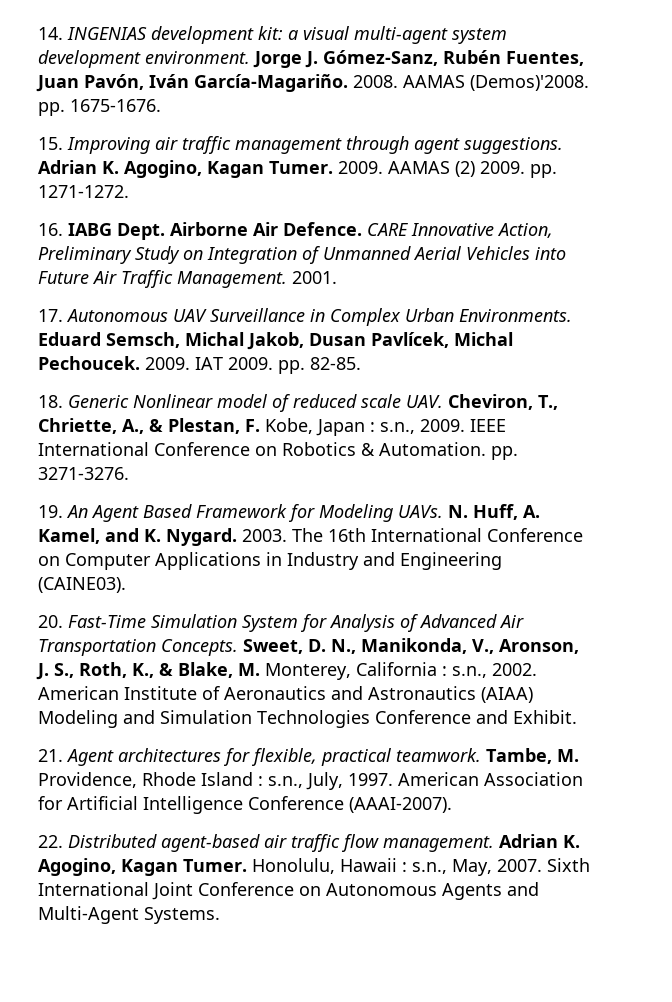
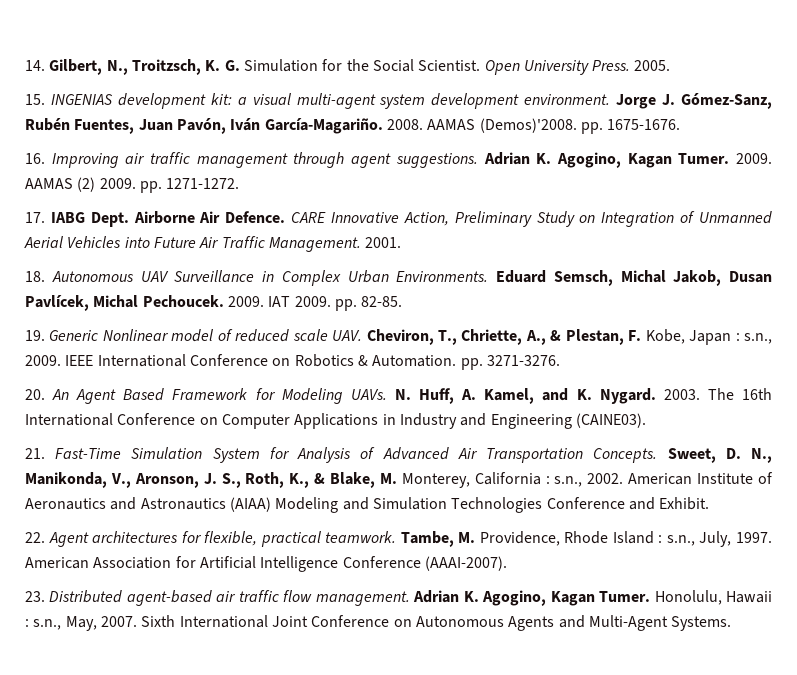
(63, 33) none -> [49,59,671,75] [25,94,45,105] Gilbert, N., Troitzsch, K. G. Simulation for the Social Scientist. Open University Press. 2005. // 15.
[38,137,63,150] 15. -> [25,153,45,164] 16.
[38,223,63,236] 16. -> [25,212,45,223] 17.
[38,309,63,322] 17. -> [25,271,45,282] 18.
[38,395,63,408] 18. -> [25,330,45,341] 19.
[38,505,63,518] 19. -> [25,389,45,400] 20.
[38,615,63,628] 20. -> [25,448,45,459] 21.
[38,749,63,762] 21. -> [25,532,45,543] 22.
[38,835,63,848] 22. -> [25,591,45,602] 23.

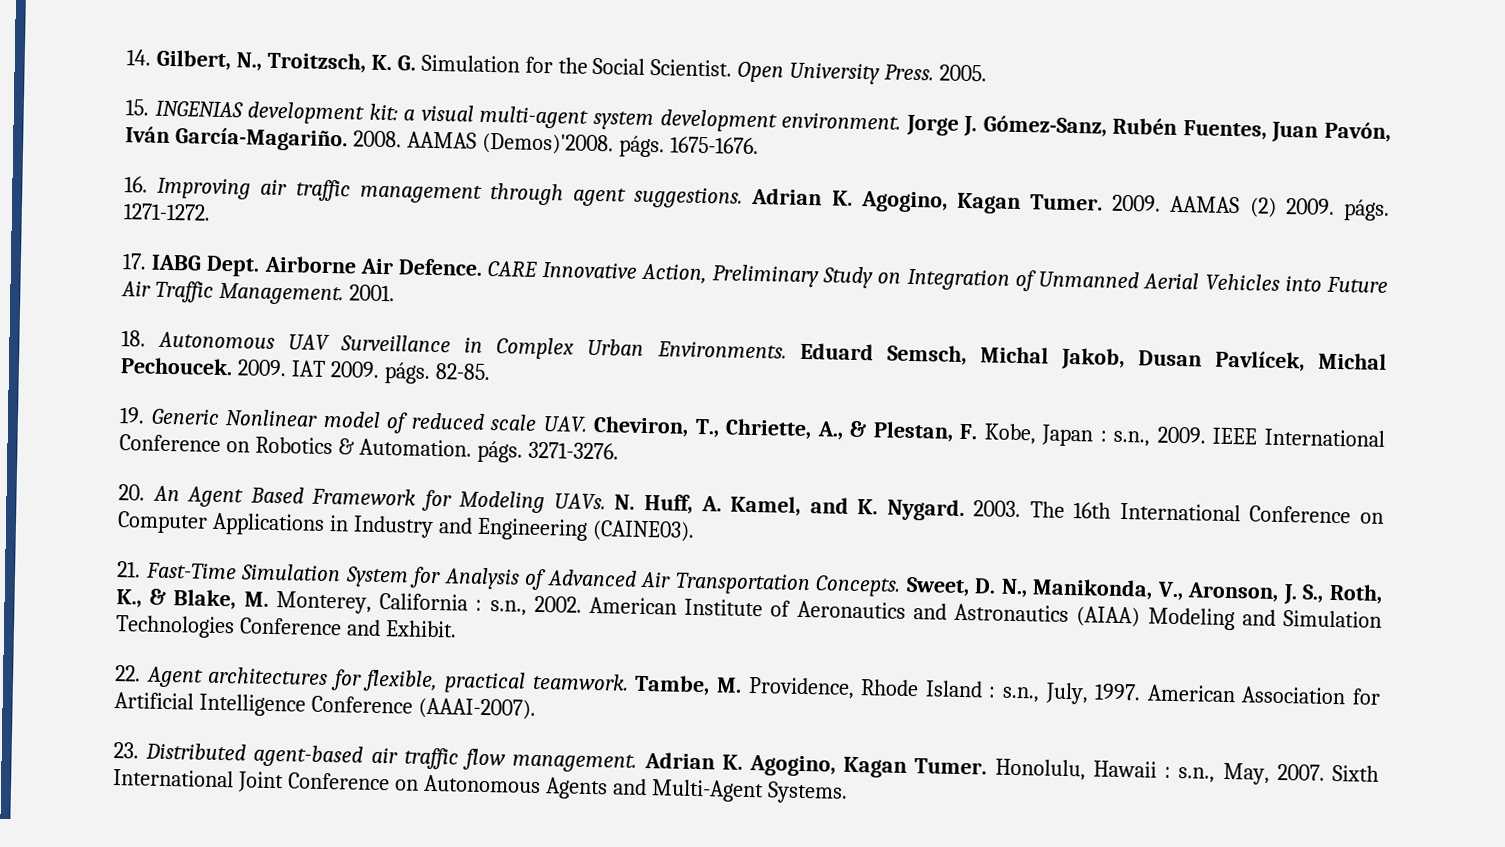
[580,122,603,134] pp. -> [618,135,665,158] págs.
[139,181,162,193] pp. -> [1343,199,1390,221] págs.
[334,299,357,311] pp. -> [383,362,431,384] págs.
[460,358,483,370] pp. -> [476,440,523,463] págs.

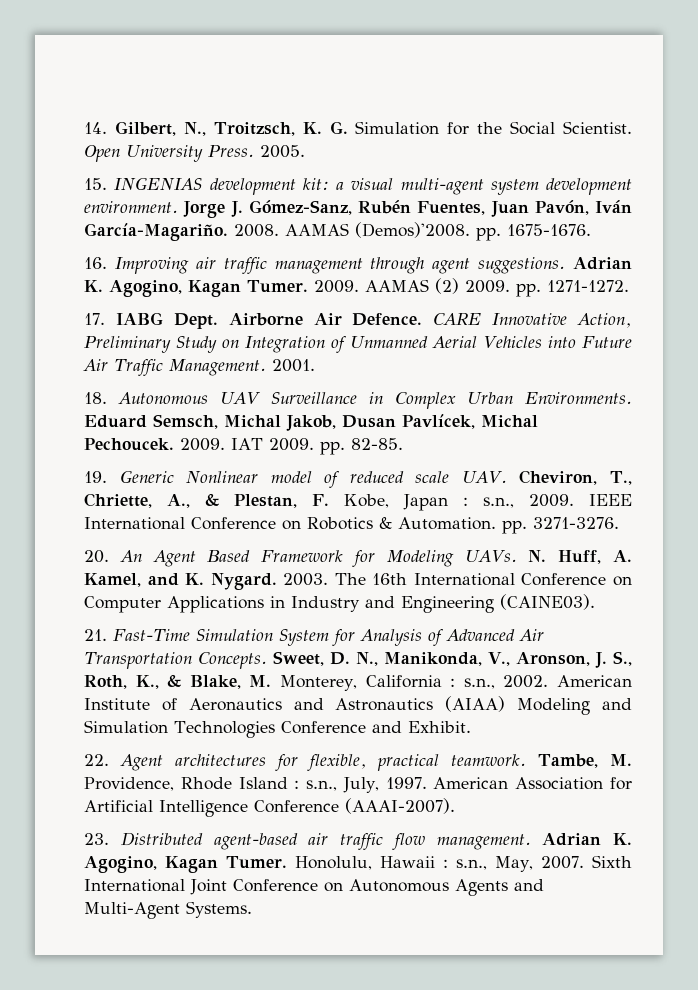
[618,135,665,158] págs. -> [476,227,501,241] pp.
[1343,199,1390,221] págs. -> [515,283,541,297] pp.
[383,362,431,384] págs. -> [319,441,345,455] pp.
[476,440,523,463] págs. -> [502,520,527,534] pp.

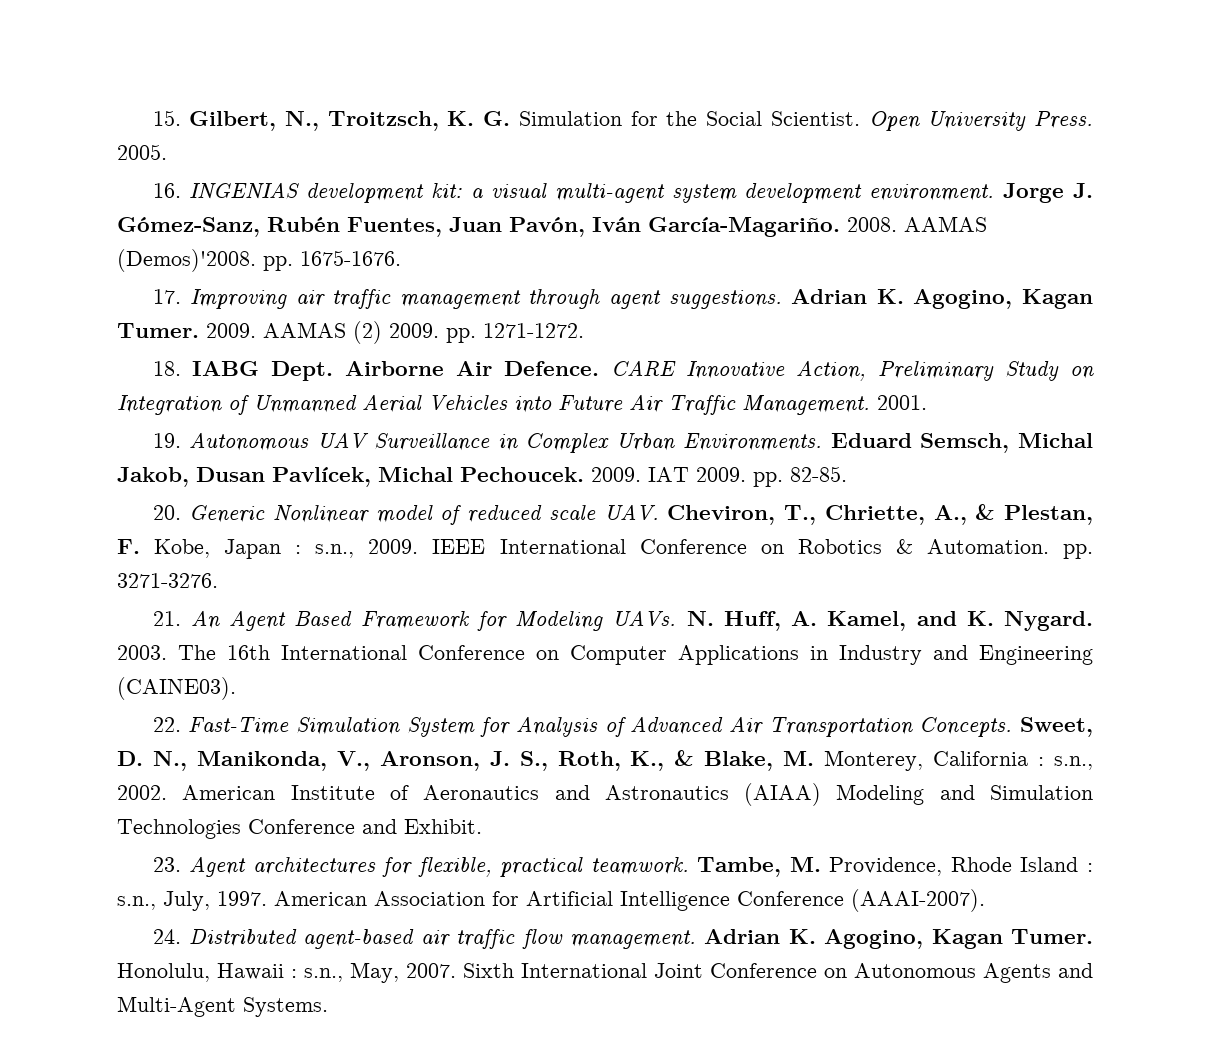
[84,122,107,134] 14. -> [152,110,181,126] 15.
[84,178,107,190] 15. -> [152,183,181,198] 16.
[84,257,107,269] 16. -> [152,289,181,304] 17.
[84,313,105,325] 17. -> [152,361,181,376] 18.
[84,392,107,404] 18. -> [152,433,181,448] 19.
[84,471,107,483] 19. -> [152,505,181,520] 20.
[84,550,109,563] 20. -> [152,611,181,626] 21.
[84,629,107,641] 21. -> [152,717,181,732] 22.
[84,754,109,766] 22. -> [152,857,181,872] 23.
[84,833,109,845] 23. -> [152,929,181,944] 24.

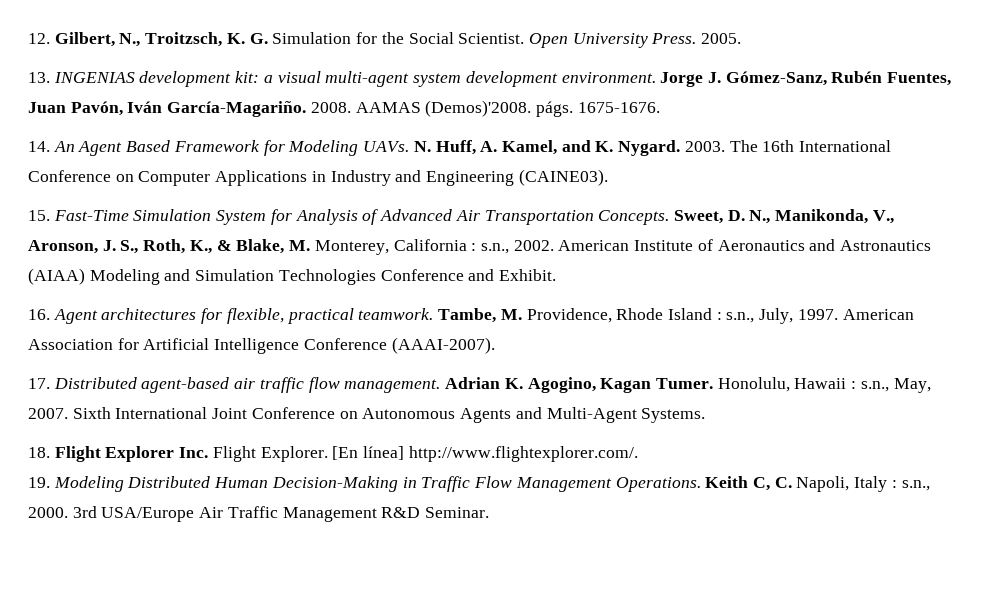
[152,110,181,126] 15. -> [28,33,50,44] 12.
[152,183,181,198] 16. -> [28,72,50,83] 13.
[263,256,293,271] pp. -> [536,101,574,117] págs.
[152,289,1093,309] [117,321,584,344] [152,360,1094,381] [117,394,927,415] [152,432,1094,453] [117,466,847,487] [152,504,1093,525] [117,539,1093,559] [117,573,218,588] [152,611,181,626] 17. Improving air traffic management through agent suggestions. Adrian K. Agogino, Kagan Tumer. 2009. AAMAS (2) 2009. pp. 1271-1272. // 18. IABG Dept. Airborne Air Defence. CARE Innovative Action, Preliminary Study on Integration of Unmanned Aerial Vehicles into Future Air Traffic Management. 2001. // 19. Autonomous UAV Surveillance in Complex Urban Environments. Eduard Semsch, Michal Jakob, Dusan Pavlícek, Michal Pechoucek. 2009. IAT 2009. pp. 82-85. // 20. Generic Nonlinear model of reduced scale UAV. Cheviron, T., Chriette, A., & Plestan, F. Kobe, Japan : s.n., 2009. IEEE International Conference on Robotics & Automation. pp. 3271-3276. // 21. -> [28,141,50,152] 14.
[152,717,181,732] 22. -> [28,210,50,221] 15.
[152,857,181,872] 23. -> [28,309,50,320] 16.
[152,929,181,944] 24. -> [28,378,50,389] 17.
(328, 1007) none -> [28,446,638,462] [28,476,930,492] [28,506,490,522] // 18. Flight Explorer Inc. Flight Explorer. [En línea] http://www.flightexplorer.com/. // 19. Modeling Distributed Human Decision-Making in Traffic Flow Management Operations. Keith C, C. Napoli, Italy : s.n., 2000. 3rd USA/Europe Air Traffic Management R&D Seminar.

